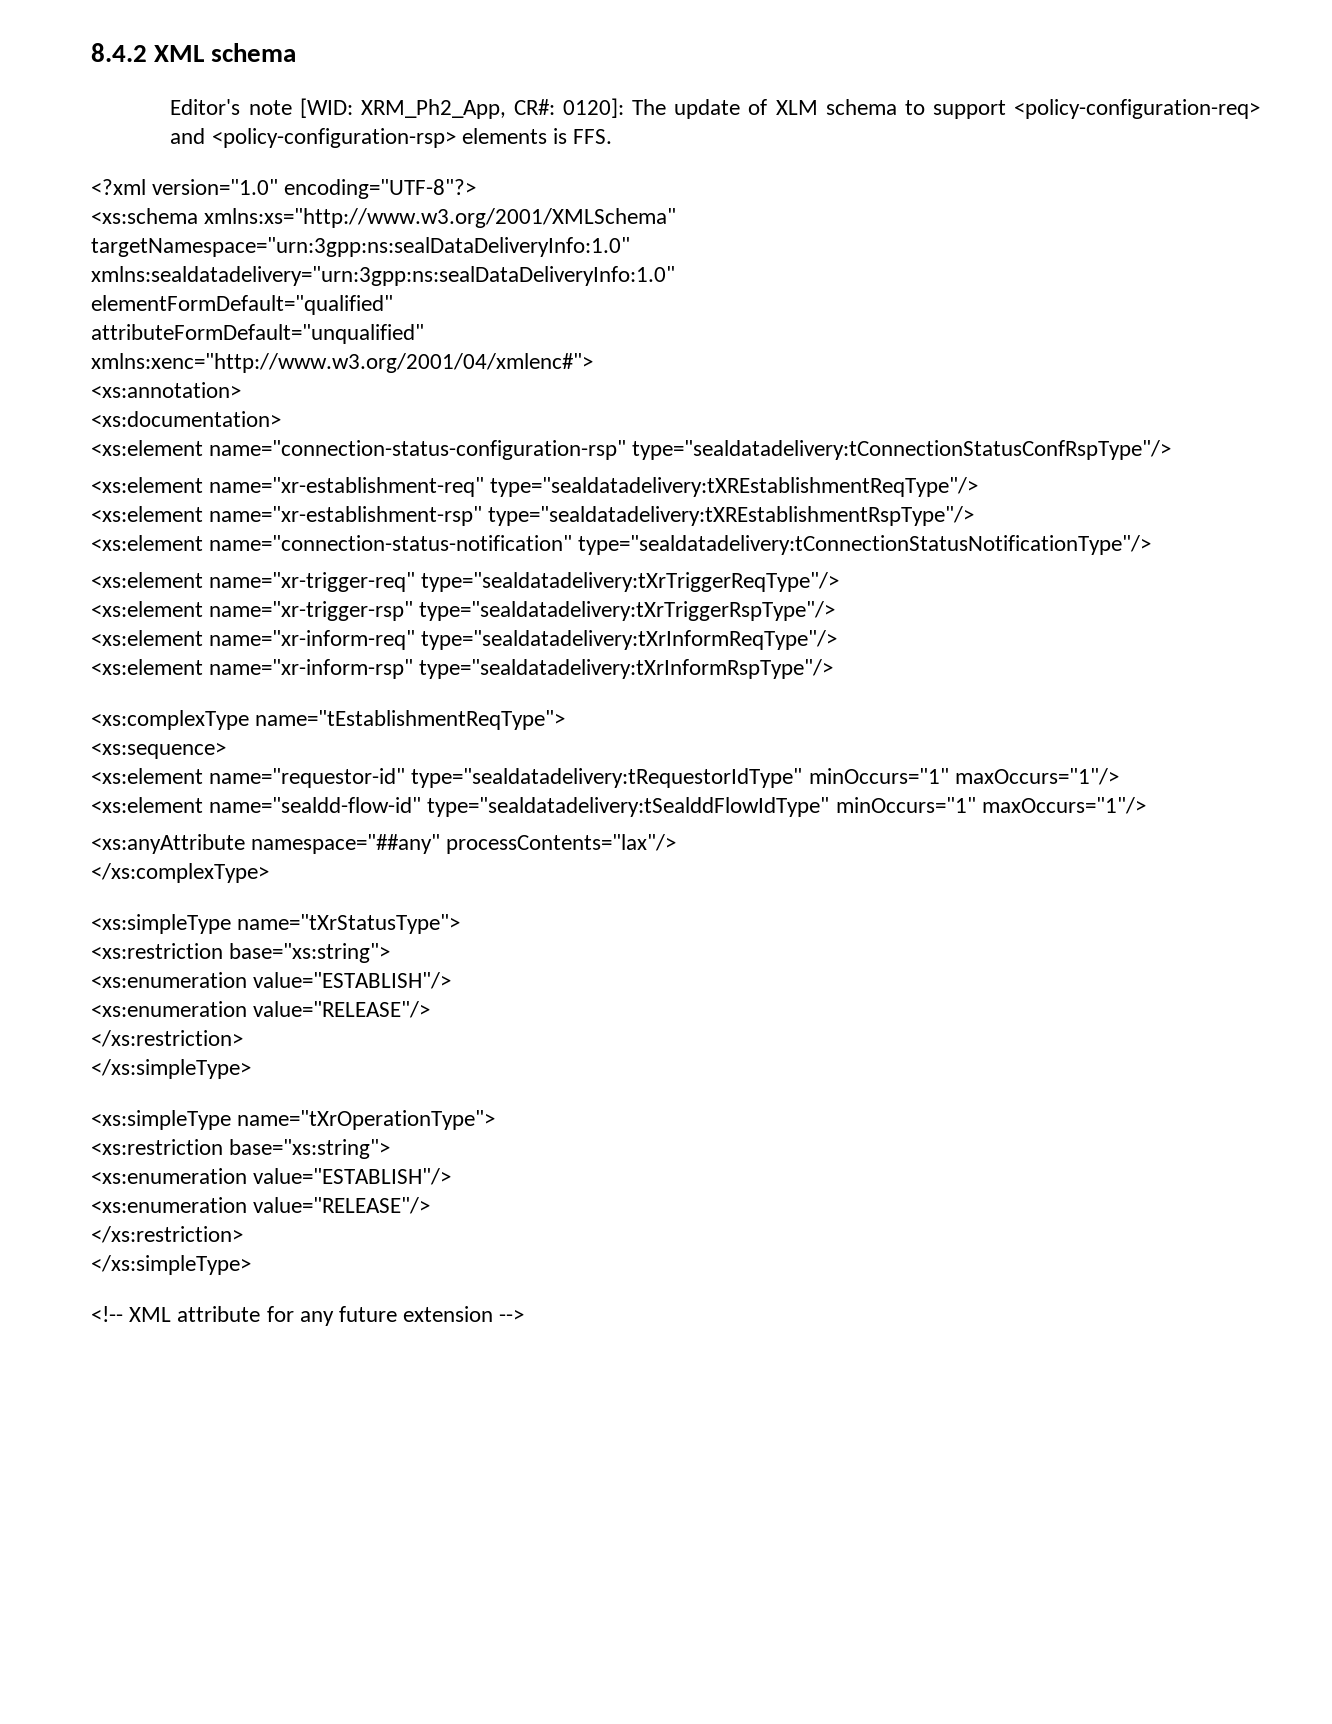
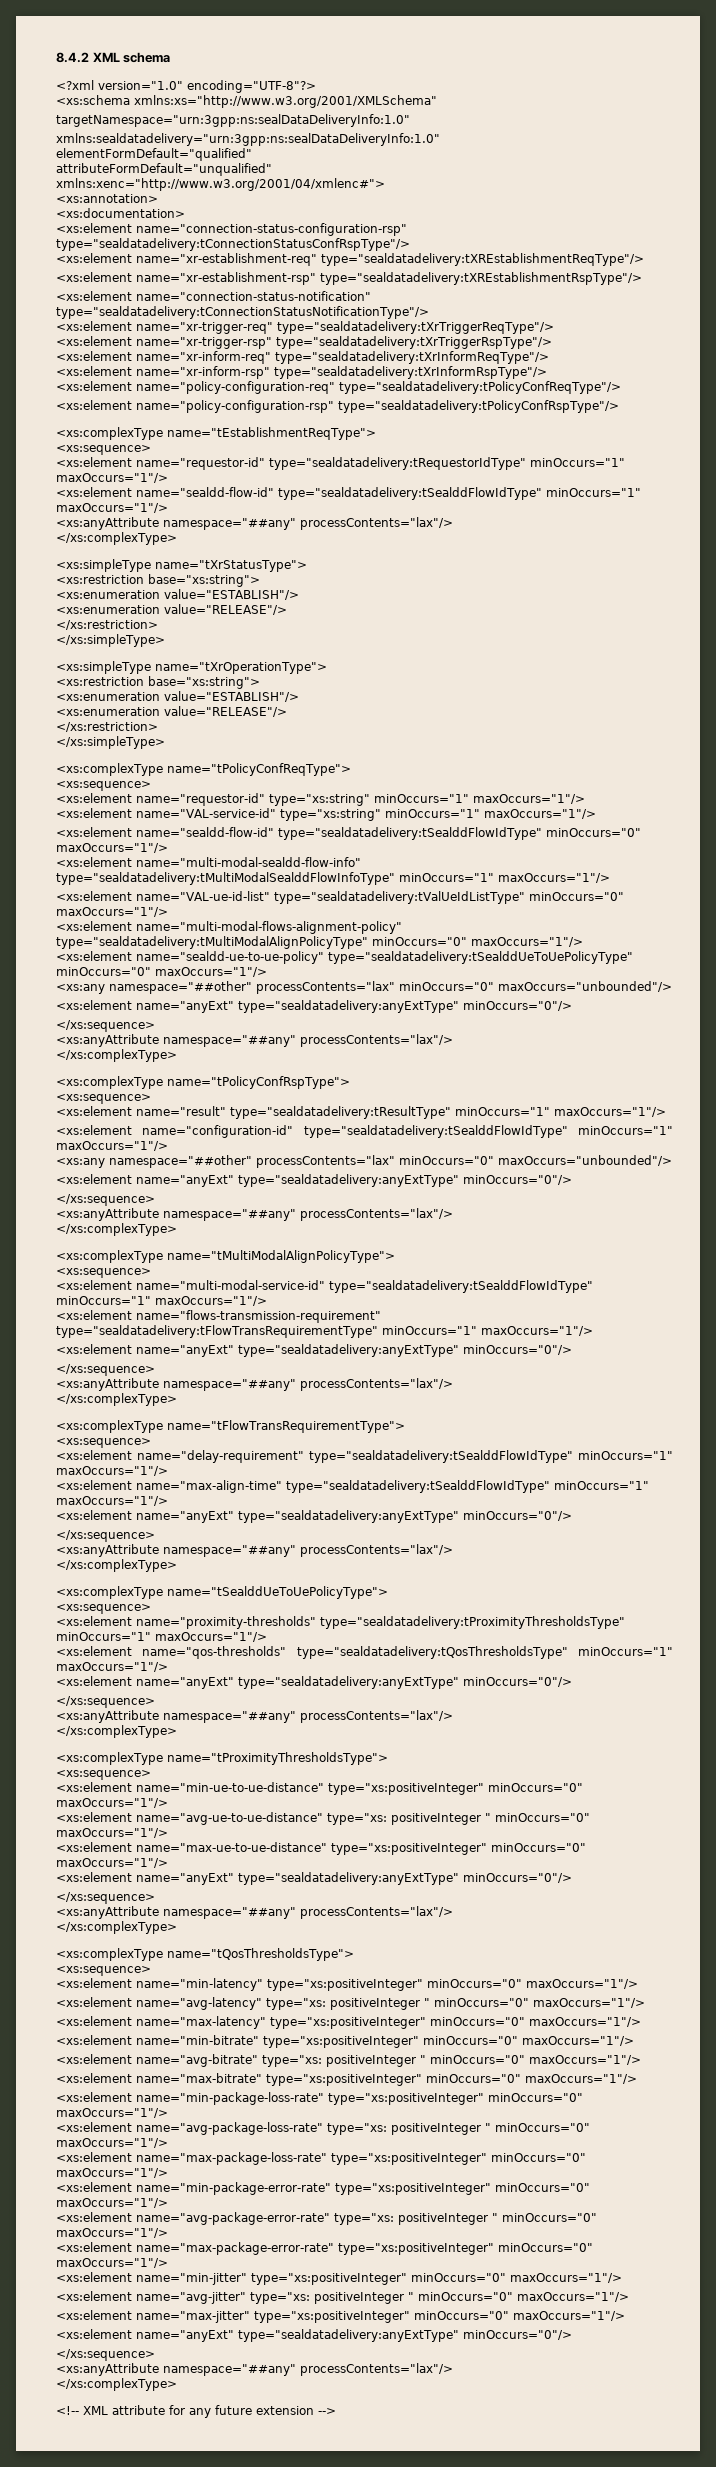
[170,98,1260,119] [170,128,613,148] // Editor's note [WID: XRM_Ph2_App, CR#: 0120]: The update of XLM schema to support <policy-configuration-req> and <policy-configuration-rsp> elements is FFS. -> (171, 57) none
(834, 669) none -> [56,381,621,394] [56,400,619,413] // <xs:element name="policy-configuration-req" type="sealdatadelivery:tPolicyConfReqType"/> // <xs:element name="policy-configuration-rsp" type="sealdatadelivery:tPolicyConfRspType"/>
(251, 1265) none -> [56,763,351,776] [56,781,151,791] [56,793,585,806] [56,808,596,821] [56,827,641,840] [56,843,168,853] [56,857,361,867] [56,872,610,885] [56,891,624,904] [56,907,168,917] [56,921,402,934] [56,936,583,949] [56,951,633,964] [56,967,267,977] [56,981,672,994] [56,1000,572,1013] [56,1020,155,1032] [56,1034,453,1047] [56,1049,177,1062] [56,1076,350,1089] [56,1094,151,1104] [56,1106,666,1119] [56,1125,673,1138] [56,1141,168,1151] [56,1155,672,1168] [56,1174,572,1187] [56,1194,155,1206] [56,1208,453,1221] [56,1223,177,1236] [56,1250,395,1263] [56,1268,151,1278] [56,1280,593,1293] [56,1296,267,1306] [56,1310,381,1323] [56,1325,593,1338] [56,1344,572,1357] [56,1364,155,1376] [56,1378,453,1391] [56,1393,177,1406] [56,1420,405,1433] [56,1438,151,1448] [56,1450,673,1463] [56,1466,168,1476] [56,1480,649,1493] [56,1496,168,1506] [56,1510,572,1523] [56,1530,155,1542] [56,1544,453,1557] [56,1559,177,1572] [56,1586,388,1599] [56,1604,151,1614] [56,1616,625,1629] [56,1632,267,1642] [56,1646,673,1659] [56,1662,168,1672] [56,1676,572,1689] [56,1696,155,1708] [56,1710,453,1723] [56,1725,177,1738] [56,1752,388,1765] [56,1770,151,1780] [56,1782,583,1795] [56,1798,168,1808] [56,1812,590,1825] [56,1828,168,1838] [56,1842,586,1855] [56,1858,168,1868] [56,1872,572,1885] [56,1892,155,1904] [56,1906,453,1919] [56,1921,177,1934] [56,1948,354,1961] [56,1966,151,1976] [56,1978,638,1991] [56,1997,645,2010] [56,2016,641,2029] [56,2035,634,2048] [56,2054,641,2067] [56,2073,637,2086] [56,2092,583,2105] [56,2108,168,2118] [56,2122,590,2135] [56,2138,168,2148] [56,2152,586,2165] [56,2168,168,2178] [56,2182,590,2195] [56,2198,168,2208] [56,2212,597,2225] [56,2228,168,2238] [56,2242,593,2255] [56,2258,168,2268] [56,2272,622,2285] [56,2291,629,2304] [56,2310,625,2323] [56,2329,572,2342] [56,2349,155,2361] [56,2363,453,2376] [56,2378,177,2391] // <xs:complexType name="tPolicyConfReqType"> // <xs:sequence> // <xs:element name="requestor-id" type="xs:string" minOccurs="1" maxOccurs="1"/> // <xs:element name="VAL-service-id" type="xs:string" minOccurs="1" maxOccurs="1"/> // <xs:element name="sealdd-flow-id" type="sealdatadelivery:tSealddFlowIdType" minOccurs="0" maxOccurs="1"/> // <xs:element name="multi-modal-sealdd-flow-info" type="sealdatadelivery:tMultiModalSealddFlowInfoType" minOccurs="1" maxOccurs="1"/> // <xs:element name="VAL-ue-id-list" type="sealdatadelivery:tValUeIdListType" minOccurs="0" maxOccurs="1"/> // <xs:element name="multi-modal-flows-alignment-policy" type="sealdatadelivery:tMultiModalAlignPolicyType" minOccurs="0" maxOccurs="1"/> // <xs:element name="sealdd-ue-to-ue-policy" type="sealdatadelivery:tSealddUeToUePolicyType" minOccurs="0" maxOccurs="1"/> // <xs:any namespace="##other" processContents="lax" minOccurs="0" maxOccurs="unbounded"/> // <xs:element name="anyExt" type="sealdatadelivery:anyExtType" minOccurs="0"/> // </xs:sequence> // <xs:anyAttribute namespace="##any" processContents="lax"/> // </xs:complexType> // <xs:complexType name="tPolicyConfRspType"> // <xs:sequence> // <xs:element name="result" type="sealdatadelivery:tResultType" minOccurs="1" maxOccurs="1"/> // <xs:element name="configuration-id" type="sealdatadelivery:tSealddFlowIdType" minOccurs="1" maxOccurs="1"/> // <xs:any namespace="##other" processContents="lax" minOccurs="0" maxOccurs="unbounded"/> // <xs:element name="anyExt" type="sealdatadelivery:anyExtType" minOccurs="0"/> // </xs:sequence> // <xs:anyAttribute namespace="##any" processContents="lax"/> // </xs:complexType> // <xs:complexType name="tMultiModalAlignPolicyType"> // <xs:sequence> // <xs:element name="multi-modal-service-id" type="sealdatadelivery:tSealddFlowIdType" minOccurs="1" maxOccurs="1"/> // <xs:element name="flows-transmission-requirement" type="sealdatadelivery:tFlowTransRequirementType" minOccurs="1" maxOccurs="1"/> // <xs:element name="anyExt" type="sealdatadelivery:anyExtType" minOccurs="0"/> // </xs:sequence> // <xs:anyAttribute namespace="##any" processContents="lax"/> // </xs:complexType> // <xs:complexType name="tFlowTransRequirementType"> // <xs:sequence> // <xs:element name="delay-requirement" type="sealdatadelivery:tSealddFlowIdType" minOccurs="1" maxOccurs="1"/> // <xs:element name="max-align-time" type="sealdatadelivery:tSealddFlowIdType" minOccurs="1" maxOccurs="1"/> // <xs:element name="anyExt" type="sealdatadelivery:anyExtType" minOccurs="0"/> // </xs:sequence> // <xs:anyAttribute namespace="##any" processContents="lax"/> // </xs:complexType> // <xs:complexType name="tSealddUeToUePolicyType"> // <xs:sequence> // <xs:element name="proximity-thresholds" type="sealdatadelivery:tProximityThresholdsType" minOccurs="1" maxOccurs="1"/> // <xs:element name="qos-thresholds" type="sealdatadelivery:tQosThresholdsType" minOccurs="1" maxOccurs="1"/> // <xs:element name="anyExt" type="sealdatadelivery:anyExtType" minOccurs="0"/> // </xs:sequence> // <xs:anyAttribute namespace="##any" processContents="lax"/> // </xs:complexType> // <xs:complexType name="tProximityThresholdsType"> // <xs:sequence> // <xs:element name="min-ue-to-ue-distance" type="xs:positiveInteger" minOccurs="0" maxOccurs="1"/> // <xs:element name="avg-ue-to-ue-distance" type="xs: positiveInteger " minOccurs="0" maxOccurs="1"/> // <xs:element name="max-ue-to-ue-distance" type="xs:positiveInteger" minOccurs="0" maxOccurs="1"/> // <xs:element name="anyExt" type="sealdatadelivery:anyExtType" minOccurs="0"/> // </xs:sequence> // <xs:anyAttribute namespace="##any" processContents="lax"/> // </xs:complexType> // <xs:complexType name="tQosThresholdsType"> // <xs:sequence> // <xs:element name="min-latency" type="xs:positiveInteger" minOccurs="0" maxOccurs="1"/> // <xs:element name="avg-latency" type="xs: positiveInteger " minOccurs="0" maxOccurs="1"/> // <xs:element name="max-latency" type="xs:positiveInteger" minOccurs="0" maxOccurs="1"/> // <xs:element name="min-bitrate" type="xs:positiveInteger" minOccurs="0" maxOccurs="1"/> // <xs:element name="avg-bitrate" type="xs: positiveInteger " minOccurs="0" maxOccurs="1"/> // <xs:element name="max-bitrate" type="xs:positiveInteger" minOccurs="0" maxOccurs="1"/> // <xs:element name="min-package-loss-rate" type="xs:positiveInteger" minOccurs="0" maxOccurs="1"/> // <xs:element name="avg-package-loss-rate" type="xs: positiveInteger " minOccurs="0" maxOccurs="1"/> // <xs:element name="max-package-loss-rate" type="xs:positiveInteger" minOccurs="0" maxOccurs="1"/> // <xs:element name="min-package-error-rate" type="xs:positiveInteger" minOccurs="0" maxOccurs="1"/> // <xs:element name="avg-package-error-rate" type="xs: positiveInteger " minOccurs="0" maxOccurs="1"/> // <xs:element name="max-package-error-rate" type="xs:positiveInteger" minOccurs="0" maxOccurs="1"/> // <xs:element name="min-jitter" type="xs:positiveInteger" minOccurs="0" maxOccurs="1"/> // <xs:element name="avg-jitter" type="xs: positiveInteger " minOccurs="0" maxOccurs="1"/> // <xs:element name="max-jitter" type="xs:positiveInteger" minOccurs="0" maxOccurs="1"/> // <xs:element name="anyExt" type="sealdatadelivery:anyExtType" minOccurs="0"/> // </xs:sequence> // <xs:anyAttribute namespace="##any" processContents="lax"/> // </xs:complexType>

